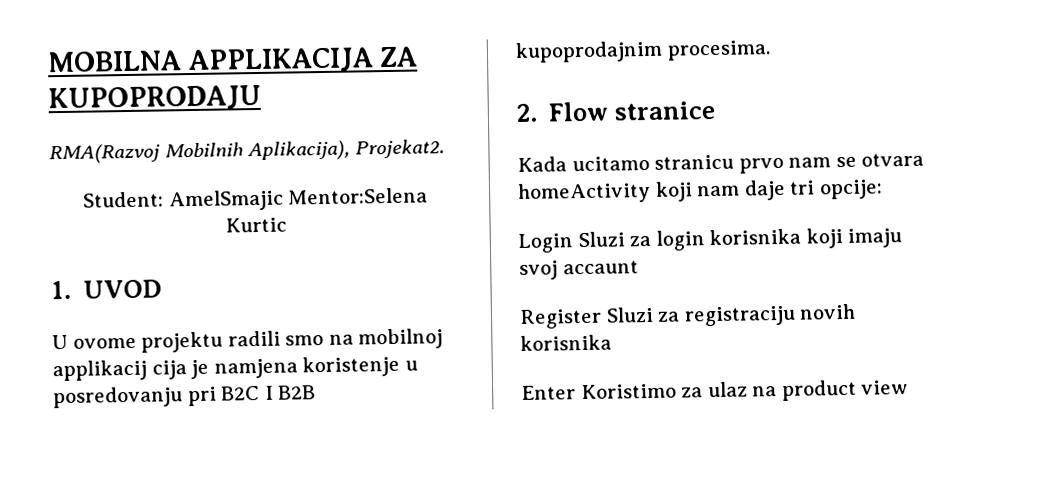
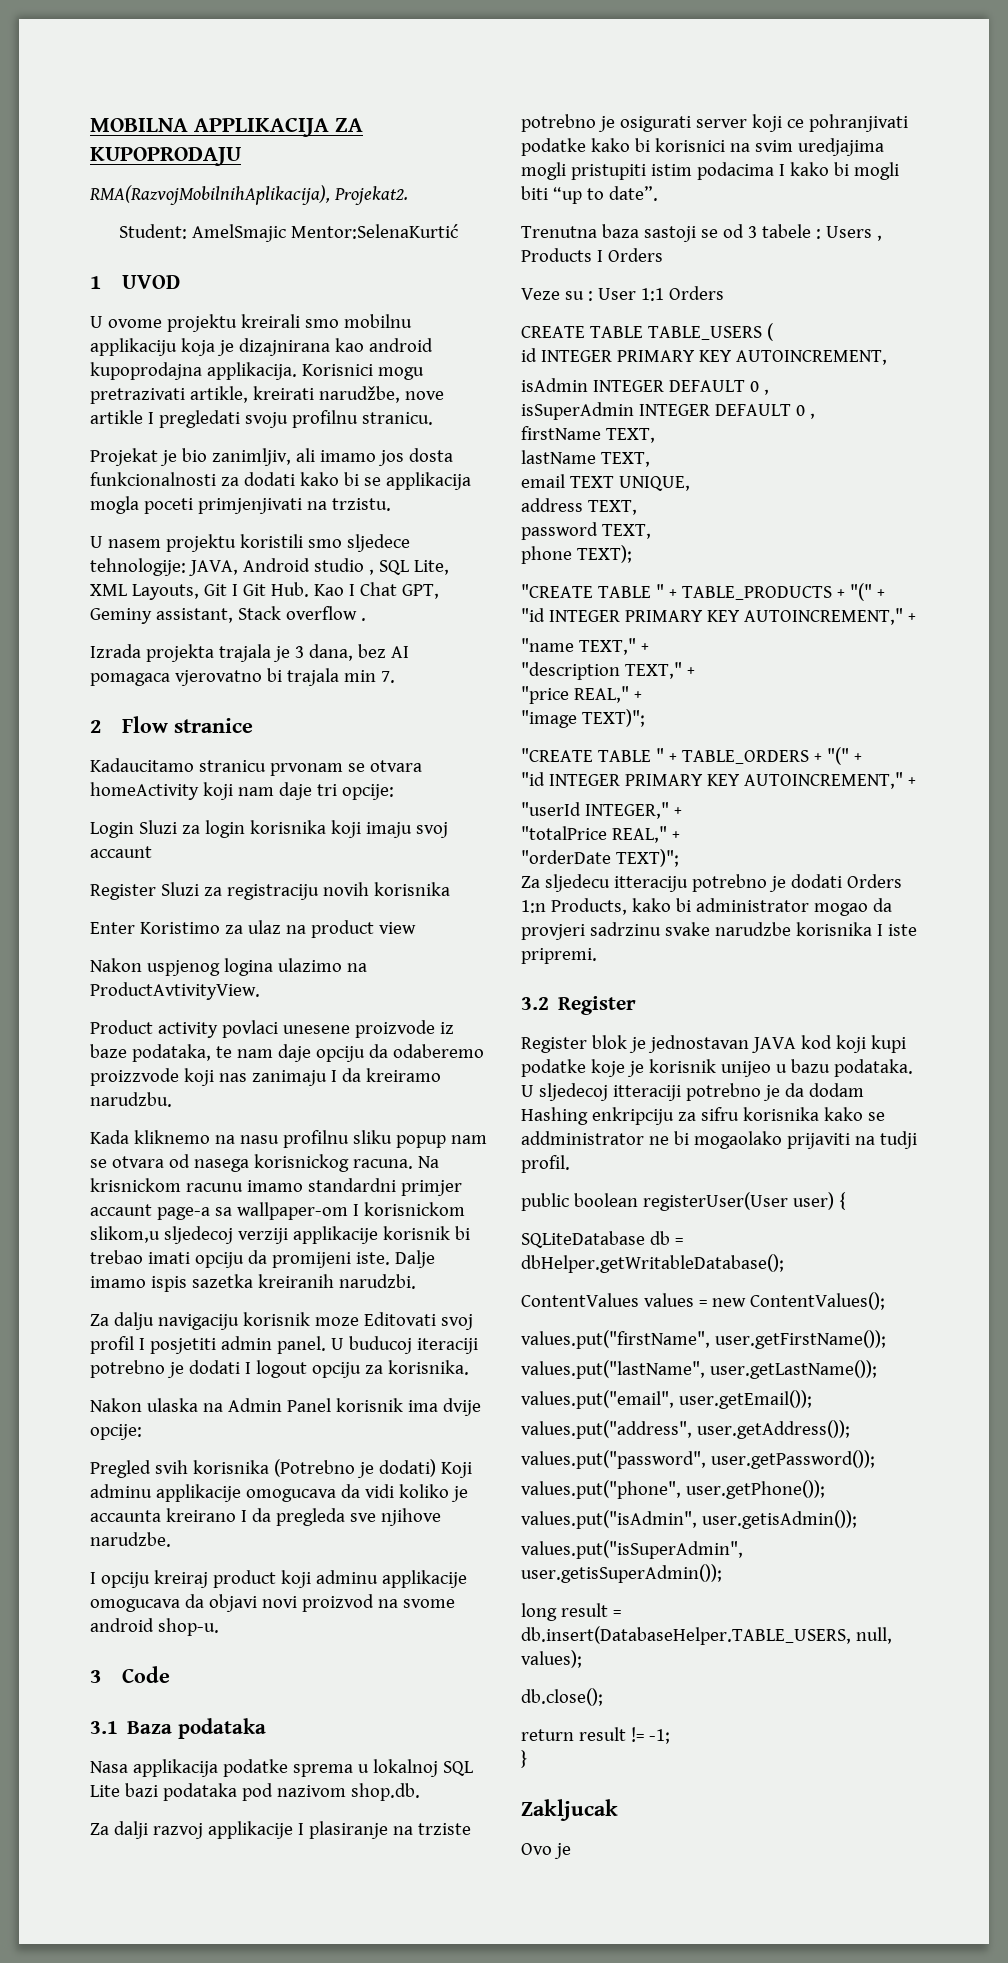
[49,140,351,165] RMA(Razvoj Mobilnih Aplikacija), -> [89,185,330,205] RMA(RazvojMobilnihAplikacija),
[288,187,429,205] [224,217,287,233] [51,280,72,300] Mentor:Selena Kurtic // 1. -> [290,224,458,239] [90,276,101,289] Mentor:SelenaKurtić // 1
[227,328,444,350] [52,355,418,382] [53,385,317,409] [515,40,771,64] [516,100,716,123] [517,154,832,174] radili smo na mobilnoj applikacij cija je namjena koristenje u posredovanju pri B2C I B2B kupoprodajnim procesima. // 2. Flow stranice // Kada ucitamo stranicu prvo nam -> [240,314,412,328] [90,338,433,356] [90,362,424,380] [90,386,444,404] [90,410,433,428] [90,448,453,466] [90,472,471,490] [90,496,391,514] [90,534,410,552] [90,558,449,576] [90,582,439,600] [90,606,366,624] [90,644,409,662] [90,668,395,686] [90,716,254,733] [90,758,343,776] kreirali smo mobilnu applikaciju koja je dizajnirana kao android kupoprodajna applikacija. Korisnici mogu pretrazivati artikle, kreirati narudžbe, nove artikle I pregledati svoju profilnu stranicu. // Projekat je bio zanimljiv, ali imamo jos dosta funkcionalnosti za dodati kako bi se applikacija mogla poceti primjenjivati na trzistu. // U nasem projektu koristili smo sljedece tehnologije: JAVA, Android studio , SQL Lite, XML Layouts, Git I Git Hub. Kao I Chat GPT, Geminy assistant, Stack overflow . // Izrada projekta trajala je 3 dana, bez AI pomagaca vjerovatno bi trajala min 7. // 2 Flow stranice // Kadaucitamo stranicu prvonam
(909, 387) none -> [90,958,367,976] [90,982,260,1000] [90,1020,454,1038] [90,1044,484,1062] [90,1068,441,1086] [90,1092,172,1107] [90,1130,487,1148] [90,1154,439,1172] [90,1178,462,1196] [90,1202,465,1220] [90,1226,470,1244] [90,1250,435,1268] [90,1274,416,1292] [90,1312,473,1330] [90,1336,478,1354] [90,1360,469,1378] [90,1398,481,1416] [90,1424,142,1440] [90,1459,472,1478] [90,1484,468,1502] [90,1508,441,1526] [90,1532,171,1547] [90,1570,467,1588] [90,1594,455,1612] [90,1618,219,1636] [90,1666,171,1683] [90,1718,266,1739] [90,1759,473,1777] [90,1783,420,1801] [90,1821,471,1839] [521,114,908,132] [521,138,884,156] [521,162,899,180] [521,186,658,204] [521,224,882,242] [521,248,663,262] [521,286,724,301] [521,323,773,341] [521,348,887,365] [521,378,769,395] [521,402,815,420] [521,426,655,443] [521,450,650,467] [521,474,690,491] [521,498,637,515] [521,522,651,540] [521,545,632,564] [521,583,885,601] [521,608,916,625] [521,638,649,655] [521,662,695,680] [521,686,642,704] [521,709,645,728] [521,747,862,765] [521,772,916,789] [521,802,682,819] [521,826,680,843] [521,849,679,867] [521,874,902,892] [521,898,892,916] [521,922,917,940] [521,948,597,964] [521,996,637,1015] [521,1035,906,1053] [521,1059,913,1077] [521,1083,864,1101] [521,1107,885,1125] [521,1131,917,1149] [521,1155,570,1173] [521,1192,846,1211] [521,1231,683,1248] [521,1254,784,1273] [521,1292,885,1310] [521,1330,886,1349] [521,1360,877,1379] [521,1390,812,1409] [521,1420,850,1439] [521,1450,875,1469] [521,1480,825,1499] [521,1510,857,1529] [521,1540,743,1559] [521,1564,722,1583] [521,1603,621,1621] [521,1626,892,1645] [521,1650,582,1668] [521,1688,603,1706] [521,1727,670,1744] [521,1750,527,1768] [521,1799,618,1821] [521,1843,571,1859] // Nakon uspjenog logina ulazimo na ProductAvtivityView. // Product activity povlaci unesene proizvode iz baze podataka, te nam daje opciju da odaberemo proizzvode koji nas zanimaju I da kreiramo narudzbu. // Kada kliknemo na nasu profilnu sliku popup nam se otvara od nasega korisnickog racuna. Na krisnickom racunu imamo standardni primjer accaunt page-a sa wallpaper-om I korisnickom slikom,u sljedecoj verziji applikacije korisnik bi trebao imati opciju da promijeni iste. Dalje imamo ispis sazetka kreiranih narudzbi. // Za dalju navigaciju korisnik moze Editovati svoj profil I posjetiti admin panel. U buducoj iteraciji potrebno je dodati I logout opciju za korisnika. // Nakon ulaska na Admin Panel korisnik ima dvije opcije: // Pregled svih korisnika (Potrebno je dodati) Koji adminu applikacije omogucava da vidi koliko je accaunta kreirano I da pregleda sve njihove narudzbe. // I opciju kreiraj product koji adminu applikacije omogucava da objavi novi proizvod na svome android shop-u. // 3 Code // 3.1 Baza podataka // Nasa applikacija podatke sprema u lokalnoj SQL Lite bazi podataka pod nazivom shop.db. // Za dalji razvoj applikacije I plasiranje na trziste potrebno je osigurati server koji ce pohranjivati podatke kako bi korisnici na svim uredjajima mogli pristupiti istim podacima I kako bi mogli biti “up to date”. // Trenutna baza sastoji se od 3 tabele : Users , Products I Orders // Veze su : User 1:1 Orders // CREATE TABLE TABLE_USERS ( // id INTEGER PRIMARY KEY AUTOINCREMENT, // isAdmin INTEGER DEFAULT 0 , // isSuperAdmin INTEGER DEFAULT 0 , // firstName TEXT, // lastName TEXT, // email TEXT UNIQUE, // address TEXT, // password TEXT, // phone TEXT); // "CREATE TABLE " + TABLE_PRODUCTS + "(" + // "id INTEGER PRIMARY KEY AUTOINCREMENT," + // "name TEXT," + // "description TEXT," + // "price REAL," + // "image TEXT)"; // "CREATE TABLE " + TABLE_ORDERS + "(" + // "id INTEGER PRIMARY KEY AUTOINCREMENT," + // "userId INTEGER," + // "totalPrice REAL," + // "orderDate TEXT)"; // Za sljedecu itteraciju potrebno je dodati Orders 1:n Products, kako bi administrator mogao da provjeri sadrzinu svake narudzbe korisnika I iste pripremi. // 3.2 Register // Register blok je jednostavan JAVA kod koji kupi podatke koje je korisnik unijeo u bazu podataka. U sljedecoj itteraciji potrebno je da dodam Hashing enkripciju za sifru korisnika kako se addministrator ne bi mogaolako prijaviti na tudji profil. // public boolean registerUser(User user) { // SQLiteDatabase db = dbHelper.getWritableDatabase(); // ContentValues values = new ContentValues(); // values.put("firstName", user.getFirstName()); // values.put("lastName", user.getLastName()); // values.put("email", user.getEmail()); // values.put("address", user.getAddress()); // values.put("password", user.getPassword()); // values.put("phone", user.getPhone()); // values.put("isAdmin", user.getisAdmin()); // values.put("isSuperAdmin", user.getisSuperAdmin()); // long result = db.insert(DatabaseHelper.TABLE_USERS, null, values); // db.close(); // return result != -1; // } // Zakljucak // Ovo je

